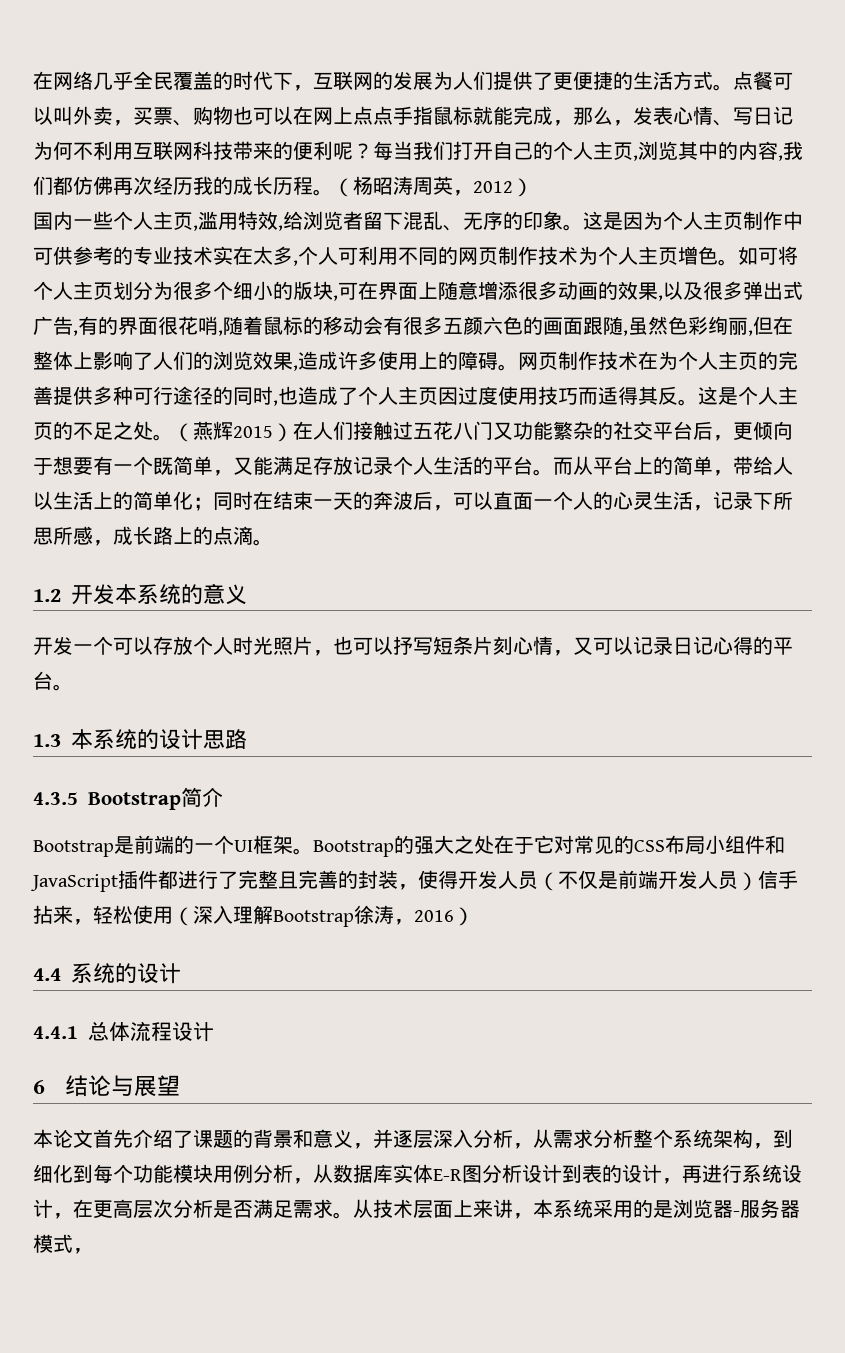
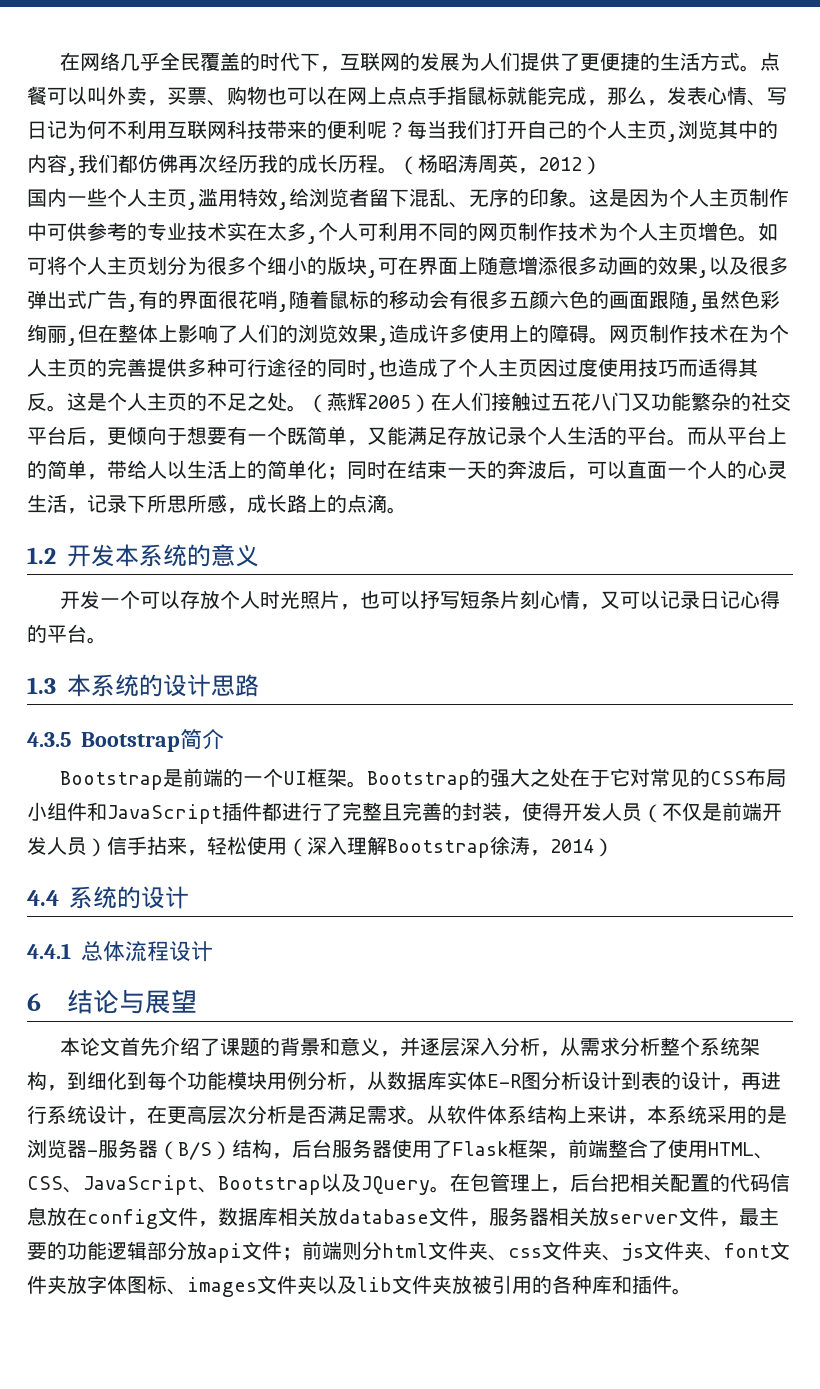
[233,426,273,438] 2015 -> [367,395,411,409] 2005
[414,910,454,922] 2016 -> [550,839,594,853] 2014
[373,1199,453,1219] 技术层面 -> [447,1105,567,1124] 软件体系结构
[33,1234,93,1254] 模式， -> [158,1139,774,1160] [27,1173,790,1195] [27,1207,779,1229] [27,1241,790,1263] [27,1275,692,1297] （B/S）结构，后台服务器使用了Flask框架，前端整合了使用HTML、CSS、JavaScript、Bootstrap以及JQuery。在包管理上，后台把相关配置的代码信息放在config文件，数据库相关放database文件，服务器相关放server文件，最主要的功能逻辑部分放api文件；前端则分html文件夹、css文件夹、js文件夹、font文件夹放字体图标、images文件夹以及lib文件夹放被引用的各种库和插件。

